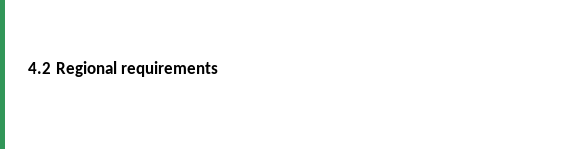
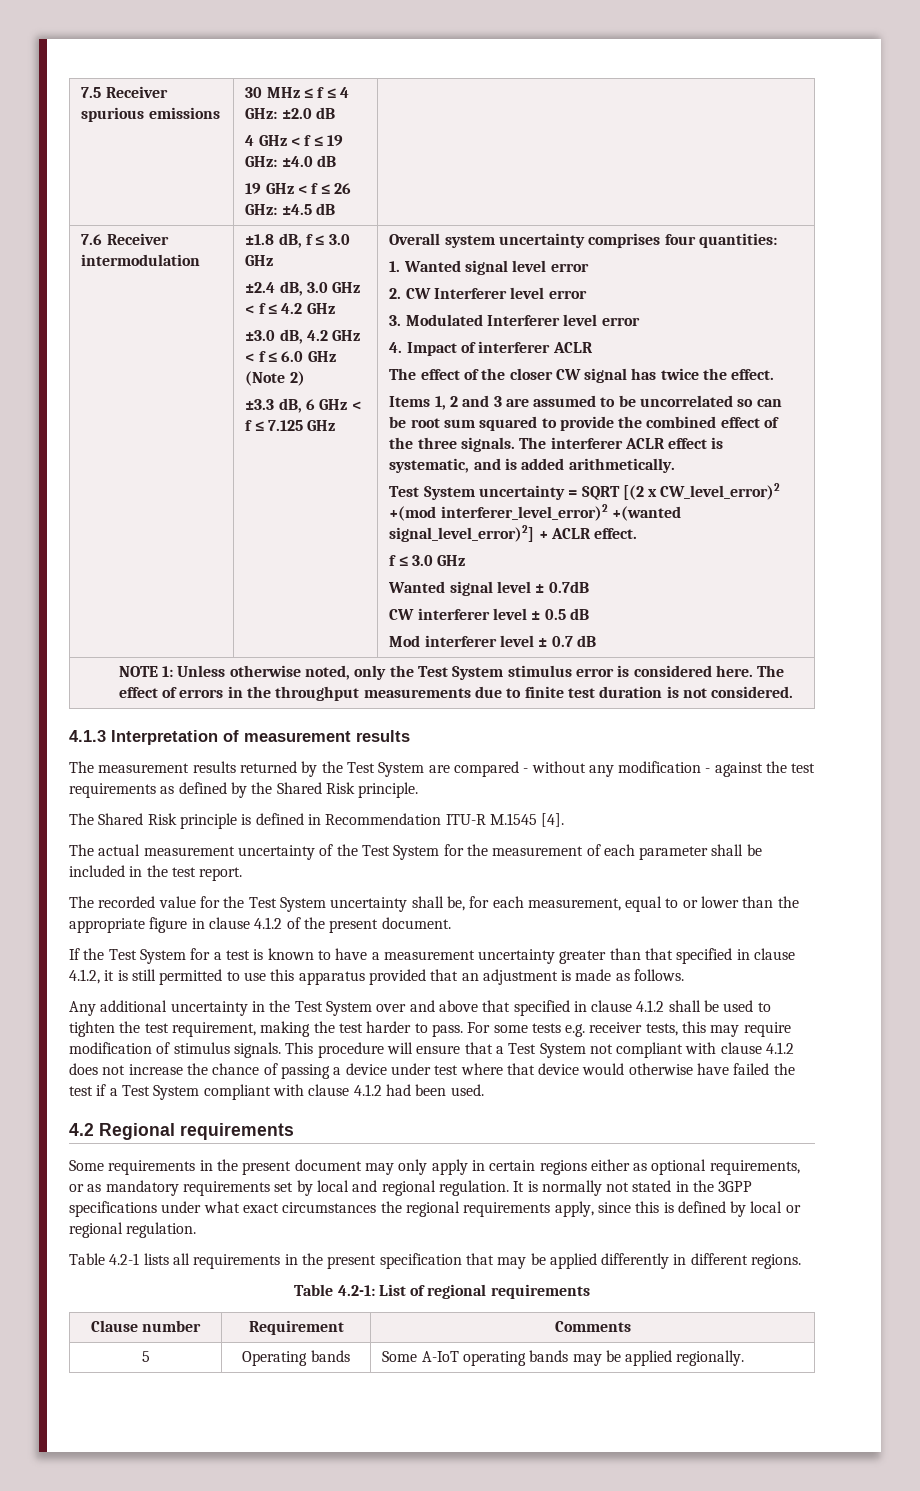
[28,61,219,77] 4.2 Regional requirements -> [81,86,168,98] [81,107,220,122] [245,87,349,98] [245,107,335,119] [245,135,343,146] [245,155,336,167] [245,183,351,194] [245,203,335,215] [81,233,169,245] [81,254,201,266] [245,233,350,248] [245,255,274,266] [245,281,361,296] [245,303,335,314] [245,329,361,344] [245,351,336,362] [245,371,305,386] [245,398,361,413] [245,420,336,431] [389,233,777,248] [389,260,589,275] [389,287,587,299] [389,314,640,326] [389,341,593,356] [389,368,775,383] [389,395,782,410] [389,416,780,431] [389,437,724,452] [389,458,675,473] [389,483,781,500] [389,504,681,521] [389,525,638,542] [389,555,466,566] [388,581,589,596] [389,608,589,620] [389,635,596,647] [118,665,785,680] [118,686,794,701] [69,730,410,745] [69,761,816,777] [69,782,419,798] [69,813,565,829] [69,844,762,860] [69,865,243,881] [69,896,799,912] [69,917,451,933] [69,948,796,964] [69,969,685,985] [69,1000,771,1016] [69,1021,791,1037] [69,1042,795,1058] [69,1063,795,1079] [69,1084,484,1100] [69,1123,294,1140] [69,1159,800,1175] [69,1180,753,1196] [69,1201,801,1217] [69,1222,197,1238] [69,1253,802,1269] [294,1284,590,1299] [90,1320,202,1332] [248,1320,344,1335] [554,1321,631,1332] [141,1351,150,1362] [242,1350,350,1366] [382,1350,745,1366] 7.5 Receiver spurious emissions | 30 MHz ≤ f ≤ 4 GHz: ±2.0 dB // 4 GHz < f ≤ 19 GHz: ±4.0 dB // 19 GHz < f ≤ 26 GHz: ±4.5 dB | // 7.6 Receiver intermodulation | ±1.8 dB, f ≤ 3.0 GHz // ±2.4 dB, 3.0 GHz < f ≤ 4.2 GHz // ±3.0 dB, 4.2 GHz < f ≤ 6.0 GHz (Note 2) // ±3.3 dB, 6 GHz < f ≤ 7.125 GHz | Overall system uncertainty comprises four quantities: // 1. Wanted signal level error // 2. CW Interferer level error // 3. Modulated Interferer level error // 4. Impact of interferer ACLR // The effect of the closer CW signal has twice the effect. // Items 1, 2 and 3 are assumed to be uncorrelated so can be root sum squared to provide the combined effect of the three signals. The interferer ACLR effect is systematic, and is added arithmetically. // Test System uncertainty = SQRT [(2 x CW_level_error)2 +(mod interferer_level_error)2 +(wanted signal_level_error)2] + ACLR effect. // f ≤ 3.0 GHz // Wanted signal level ± 0.7dB // CW interferer level ± 0.5 dB // Mod interferer level ± 0.7 dB // NOTE 1: Unless otherwise noted, only the Test System stimulus error is considered here. The effect of errors in the throughput measurements due to finite test duration is not considered. // 4.1.3 Interpretation of measurement results // The measurement results returned by the Test System are compared - without any modification - against the test requirements as defined by the Shared Risk principle. // The Shared Risk principle is defined in Recommendation ITU-R M.1545 [4]. // The actual measurement uncertainty of the Test System for the measurement of each parameter shall be included in the test report. // The recorded value for the Test System uncertainty shall be, for each measurement, equal to or lower than the appropriate figure in clause 4.1.2 of the present document. // If the Test System for a test is known to have a measurement uncertainty greater than that specified in clause 4.1.2, it is still permitted to use this apparatus provided that an adjustment is made as follows. // Any additional uncertainty in the Test System over and above that specified in clause 4.1.2 shall be used to tighten the test requirement, making the test harder to pass. For some tests e.g. receiver tests, this may require modification of stimulus signals. This procedure will ensure that a Test System not compliant with clause 4.1.2 does not increase the chance of passing a device under test where that device would otherwise have failed the test if a Test System compliant with clause 4.1.2 had been used. // 4.2 Regional requirements // Some requirements in the present document may only apply in certain regions either as optional requirements, or as mandatory requirements set by local and regional regulation. It is normally not stated in the 3GPP specifications under what exact circumstances the regional requirements apply, since this is defined by local or regional regulation. // Table 4.2-1 lists all requirements in the present specification that may be applied differently in different regions. // Table 4.2-1: List of regional requirements // Clause number | Requirement | Comments // 5 | Operating bands | Some A-IoT operating bands may be applied regionally.

